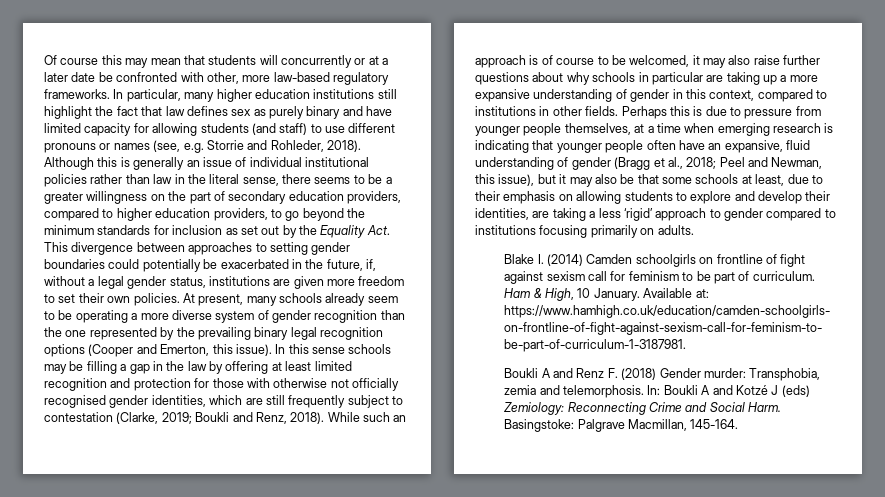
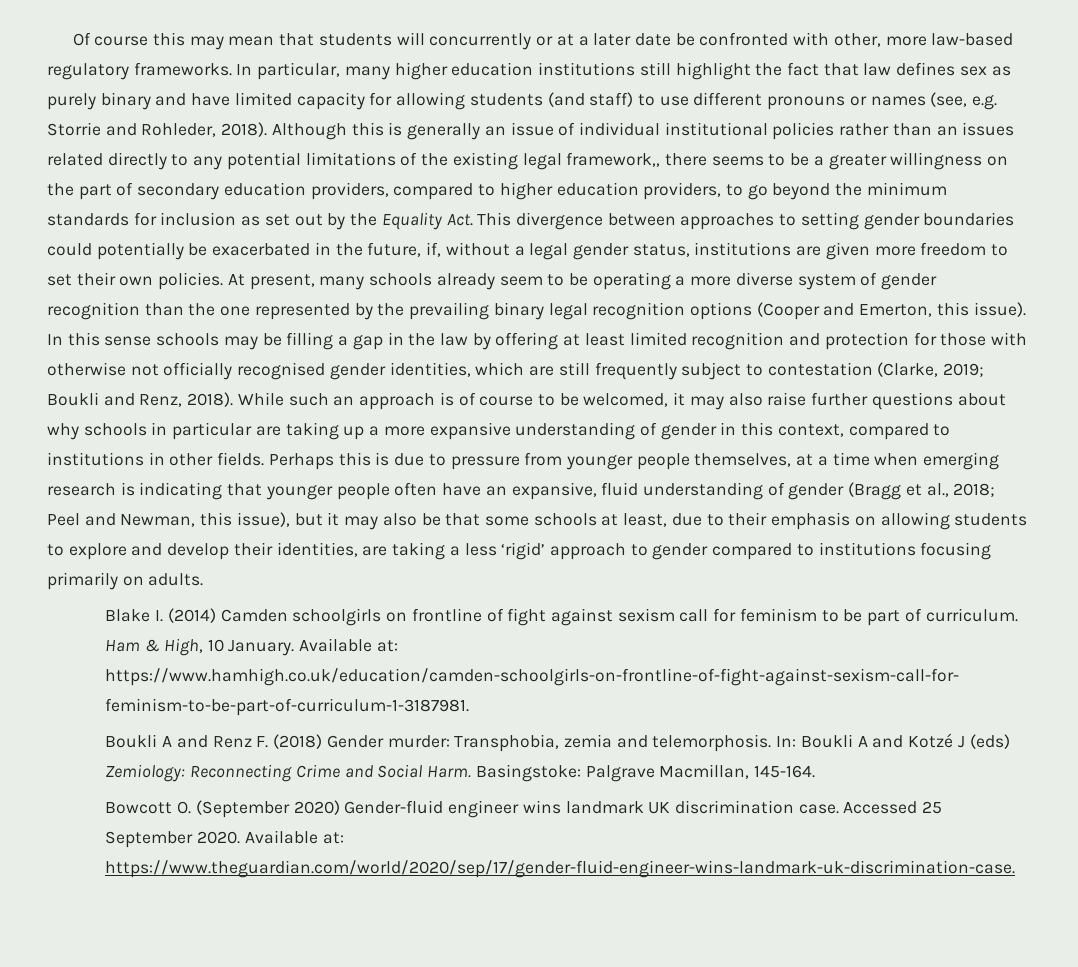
[153,174,279,186] law in the literal sense, -> [936,122,1015,136] [47,152,661,170] an issues related directly to any potential limitations of the existing legal framework,,
(739, 424) none -> [105,800,943,818] [105,830,344,848] [105,860,1016,878] // Bowcott O. (September 2020) Gender-fluid engineer wins landmark UK discrimination case. Accessed 25 September 2020. Available at: https://www.theguardian.com/world/2020/sep/17/gender-fluid-engineer-wins-landmark-uk-discrimination-case.

